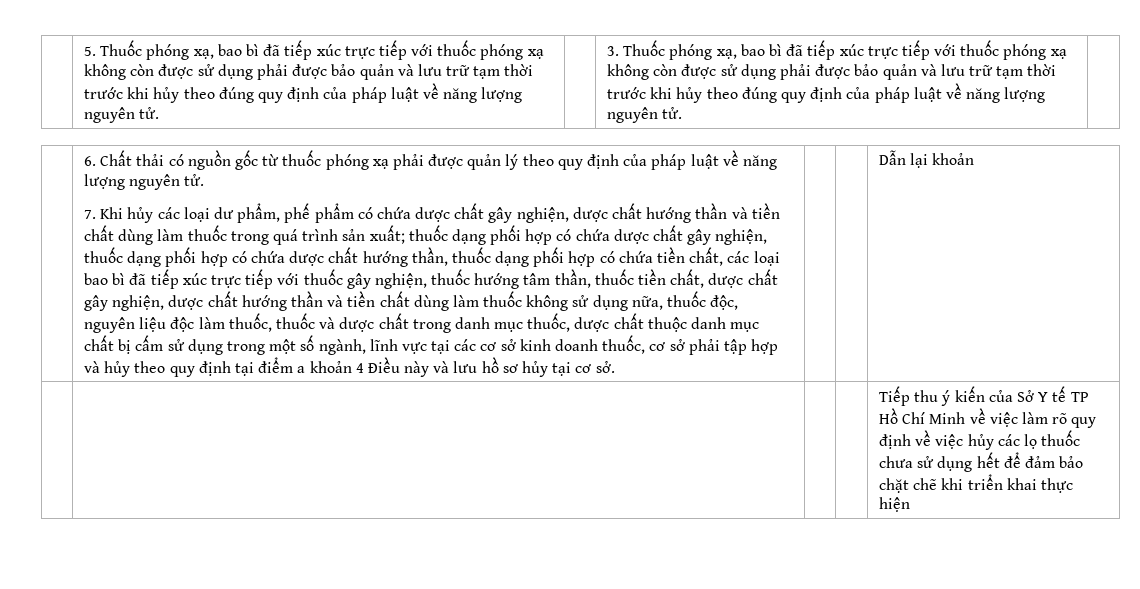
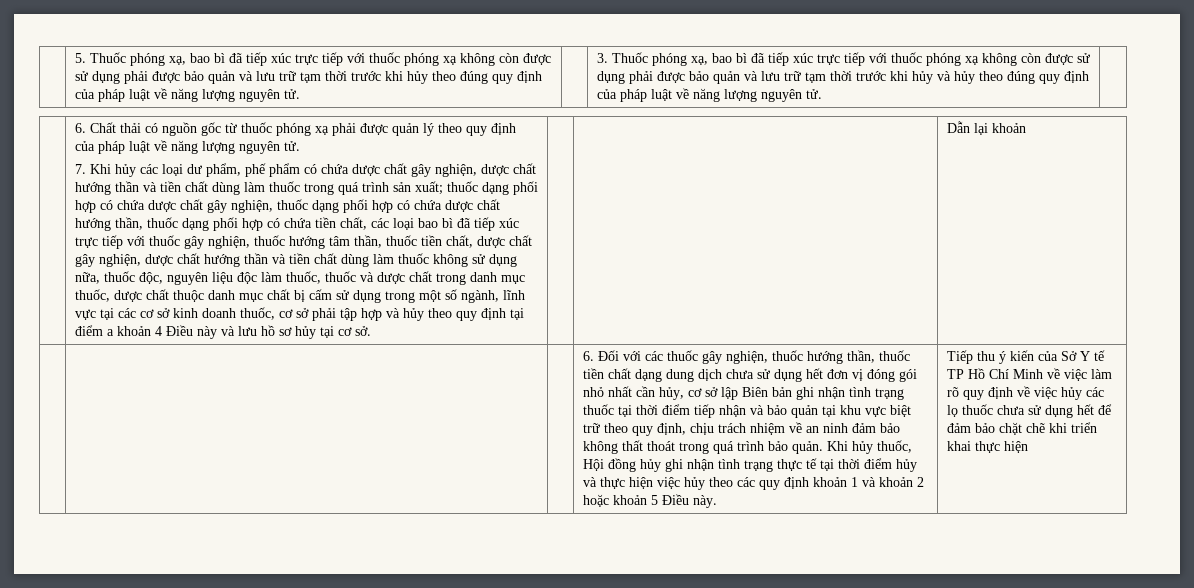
(703, 95) none -> [936,71,975,84] và hủy
(975, 159) none -> [582,350,910,364] [582,368,917,382] [582,386,904,400] [582,404,911,418] [582,422,900,436] [582,440,912,454] [582,458,917,472] [582,477,924,490] [582,494,717,508] 6. Đối với các thuốc gây nghiện, thuốc hướng thần, thuốc tiền chất dạng dung dịch chưa sử dụng hết đơn vị đóng gói nhỏ nhất cần hủy, cơ sở lập Biên bản ghi nhận tình trạng thuốc tại thời điểm tiếp nhận và bảo quản tại khu vực biệt trữ theo quy định, chịu trách nhiệm về an ninh đảm bảo không thất thoát trong quá trình bảo quản. Khi hủy thuốc, Hội đồng hủy ghi nhận tình trạng thực tế tại thời điểm hủy và thực hiện việc hủy theo các quy định khoản 1 và khoản 2 hoặc khoản 5 Điều này.

